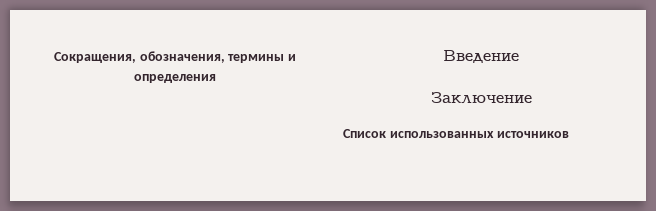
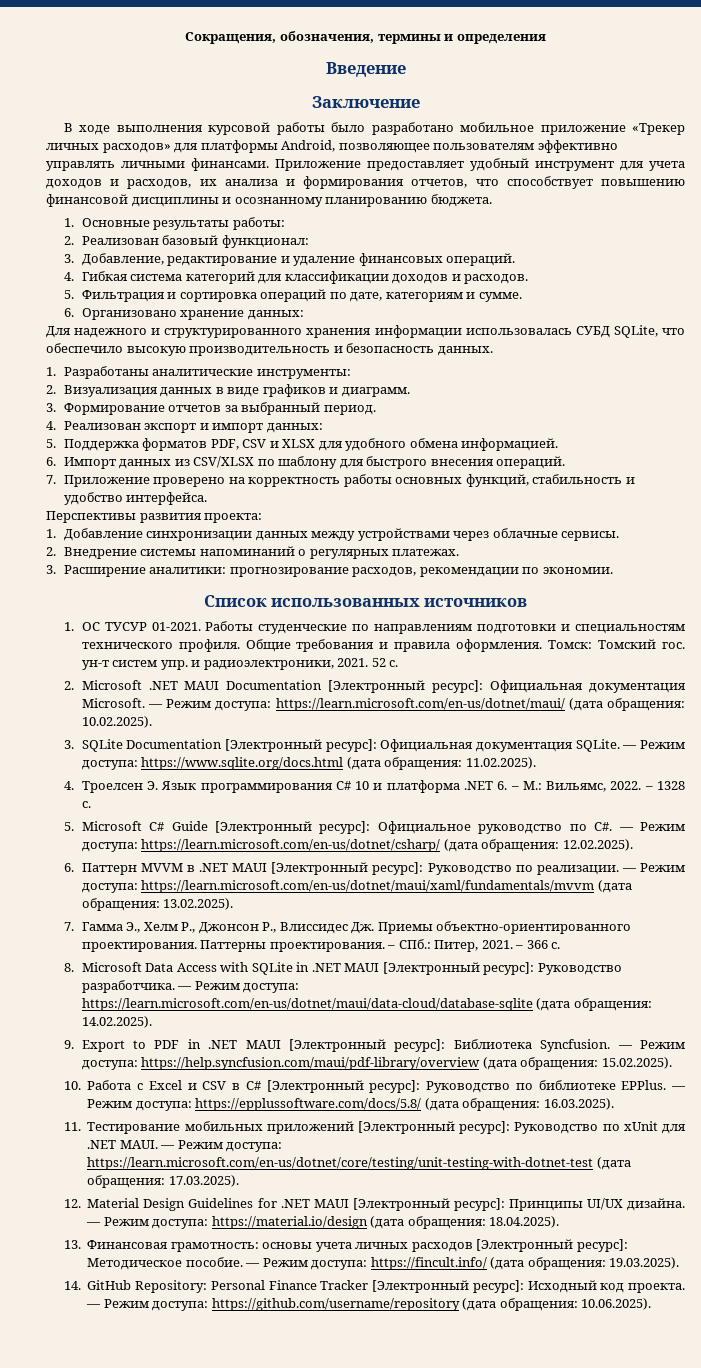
[343,129,569,138] Список использованных источников -> [63,122,685,135] [46,140,618,153] [46,158,685,171] [46,176,685,189] [46,194,492,207] [63,217,285,230] [63,235,309,248] [63,253,516,266] [63,271,529,284] [63,289,522,302] [63,308,304,320] [46,325,685,338] [46,343,493,356] [46,366,351,379] [46,384,410,397] [46,402,376,415] [46,421,323,433] [46,438,559,451] [46,456,566,469] [46,474,635,487] [63,492,208,505] [46,511,263,523] [46,528,620,541] [46,546,460,559] [46,565,613,577] [203,595,528,607] [63,621,686,634] [81,639,686,652] [81,658,399,670] [63,680,686,693] [81,698,685,711] [81,716,152,728] [63,739,685,752] [81,757,536,770] [63,780,686,793] [81,801,91,808] [63,821,685,834] [81,839,633,852] [63,862,686,875] [81,880,632,893] [81,898,234,911] [63,921,632,934] [81,939,561,952] [63,962,622,975] [81,980,300,993] [81,998,652,1011] [81,1016,152,1028] [63,1039,685,1052] [81,1057,672,1070] [63,1080,686,1093] [87,1098,614,1111] [63,1121,686,1134] [87,1140,283,1152] [87,1157,631,1170] [87,1175,239,1188] [63,1198,685,1211] [86,1216,560,1229] [63,1239,628,1252] [87,1257,680,1270] [63,1280,685,1293] [86,1298,652,1311] В ходе выполнения курсовой работы было разработано мобильное приложение «Трекер личных расходов» для платформы Android, позволяющее пользователям эффективно управлять личными финансами. Приложение предоставляет удобный инструмент для учета доходов и расходов, их анализа и формирования отчетов, что способствует повышению финансовой дисциплины и осознанному планированию бюджета. // 1. Основные результаты работы: // 2. Реализован базовый функционал: // 3. Добавление, редактирование и удаление финансовых операций. // 4. Гибкая система категорий для классификации доходов и расходов. // 5. Фильтрация и сортировка операций по дате, категориям и сумме. // 6. Организовано хранение данных: // Для надежного и структурированного хранения информации использовалась СУБД SQLite, что обеспечило высокую производительность и безопасность данных. // 1. Разработаны аналитические инструменты: // 2. Визуализация данных в виде графиков и диаграмм. // 3. Формирование отчетов за выбранный период. // 4. Реализован экспорт и импорт данных: // 5. Поддержка форматов PDF, CSV и XLSX для удобного обмена информацией. // 6. Импорт данных из CSV/XLSX по шаблону для быстрого внесения операций. // 7. Приложение проверено на корректность работы основных функций, стабильность и удобство интерфейса. // Перспективы развития проекта: // 1. Добавление синхронизации данных между устройствами через облачные сервисы. // 2. Внедрение системы напоминаний о регулярных платежах. // 3. Расширение аналитики: прогнозирование расходов, рекомендации по экономии. // Список использованных источников // 1. ОС ТУСУР 01-2021. Работы студенческие по направлениям подготовки и специальностям технического профиля. Общие требования и правила оформления. Томск: Томский гос. ун-т систем упр. и радиоэлектроники, 2021. 52 с. // 2. Microsoft .NET MAUI Documentation [Электронный ресурс]: Официальная документация Microsoft. — Режим доступа: https://learn.microsoft.com/en-us/dotnet/maui/ (дата обращения: 10.02.2025). // 3. SQLite Documentation [Электронный ресурс]: Официальная документация SQLite. — Режим доступа: https://www.sqlite.org/docs.html (дата обращения: 11.02.2025). // 4. Троелсен Э. Язык программирования C# 10 и платформа .NET 6. – М.: Вильямс, 2022. – 1328 с. // 5. Microsoft C# Guide [Электронный ресурс]: Официальное руководство по C#. — Режим доступа: https://learn.microsoft.com/en-us/dotnet/csharp/ (дата обращения: 12.02.2025). // 6. Паттерн MVVM в .NET MAUI [Электронный ресурс]: Руководство по реализации. — Режим доступа: https://learn.microsoft.com/en-us/dotnet/maui/xaml/fundamentals/mvvm (дата обращения: 13.02.2025). // 7. Гамма Э., Хелм Р., Джонсон Р., Влиссидес Дж. Приемы объектно-ориентированного проектирования. Паттерны проектирования. – СПб.: Питер, 2021. – 366 с. // 8. Microsoft Data Access with SQLite in .NET MAUI [Электронный ресурс]: Руководство разработчика. — Режим доступа: https://learn.microsoft.com/en-us/dotnet/maui/data-cloud/database-sqlite (дата обращения: 14.02.2025). // 9. Export to PDF in .NET MAUI [Электронный ресурс]: Библиотека Syncfusion. — Режим доступа: https://help.syncfusion.com/maui/pdf-library/overview (дата обращения: 15.02.2025). // 10. Работа с Excel и CSV в C# [Электронный ресурс]: Руководство по библиотеке EPPlus. — Режим доступа: https://epplussoftware.com/docs/5.8/ (дата обращения: 16.03.2025). // 11. Тестирование мобильных приложений [Электронный ресурс]: Руководство по xUnit для .NET MAUI. — Режим доступа: https://learn.microsoft.com/en-us/dotnet/core/testing/unit-testing-with-dotnet-test (дата обращения: 17.03.2025). // 12. Material Design Guidelines for .NET MAUI [Электронный ресурс]: Принципы UI/UX дизайна. — Режим доступа: https://material.io/design (дата обращения: 18.04.2025). // 13. Финансовая грамотность: основы учета личных расходов [Электронный ресурс]: Методическое пособие. — Режим доступа: https://fincult.info/ (дата обращения: 19.03.2025). // 14. GitHub Repository: Personal Finance Tracker [Электронный ресурс]: Исходный код проекта. — Режим доступа: https://github.com/username/repository (дата обращения: 10.06.2025).

